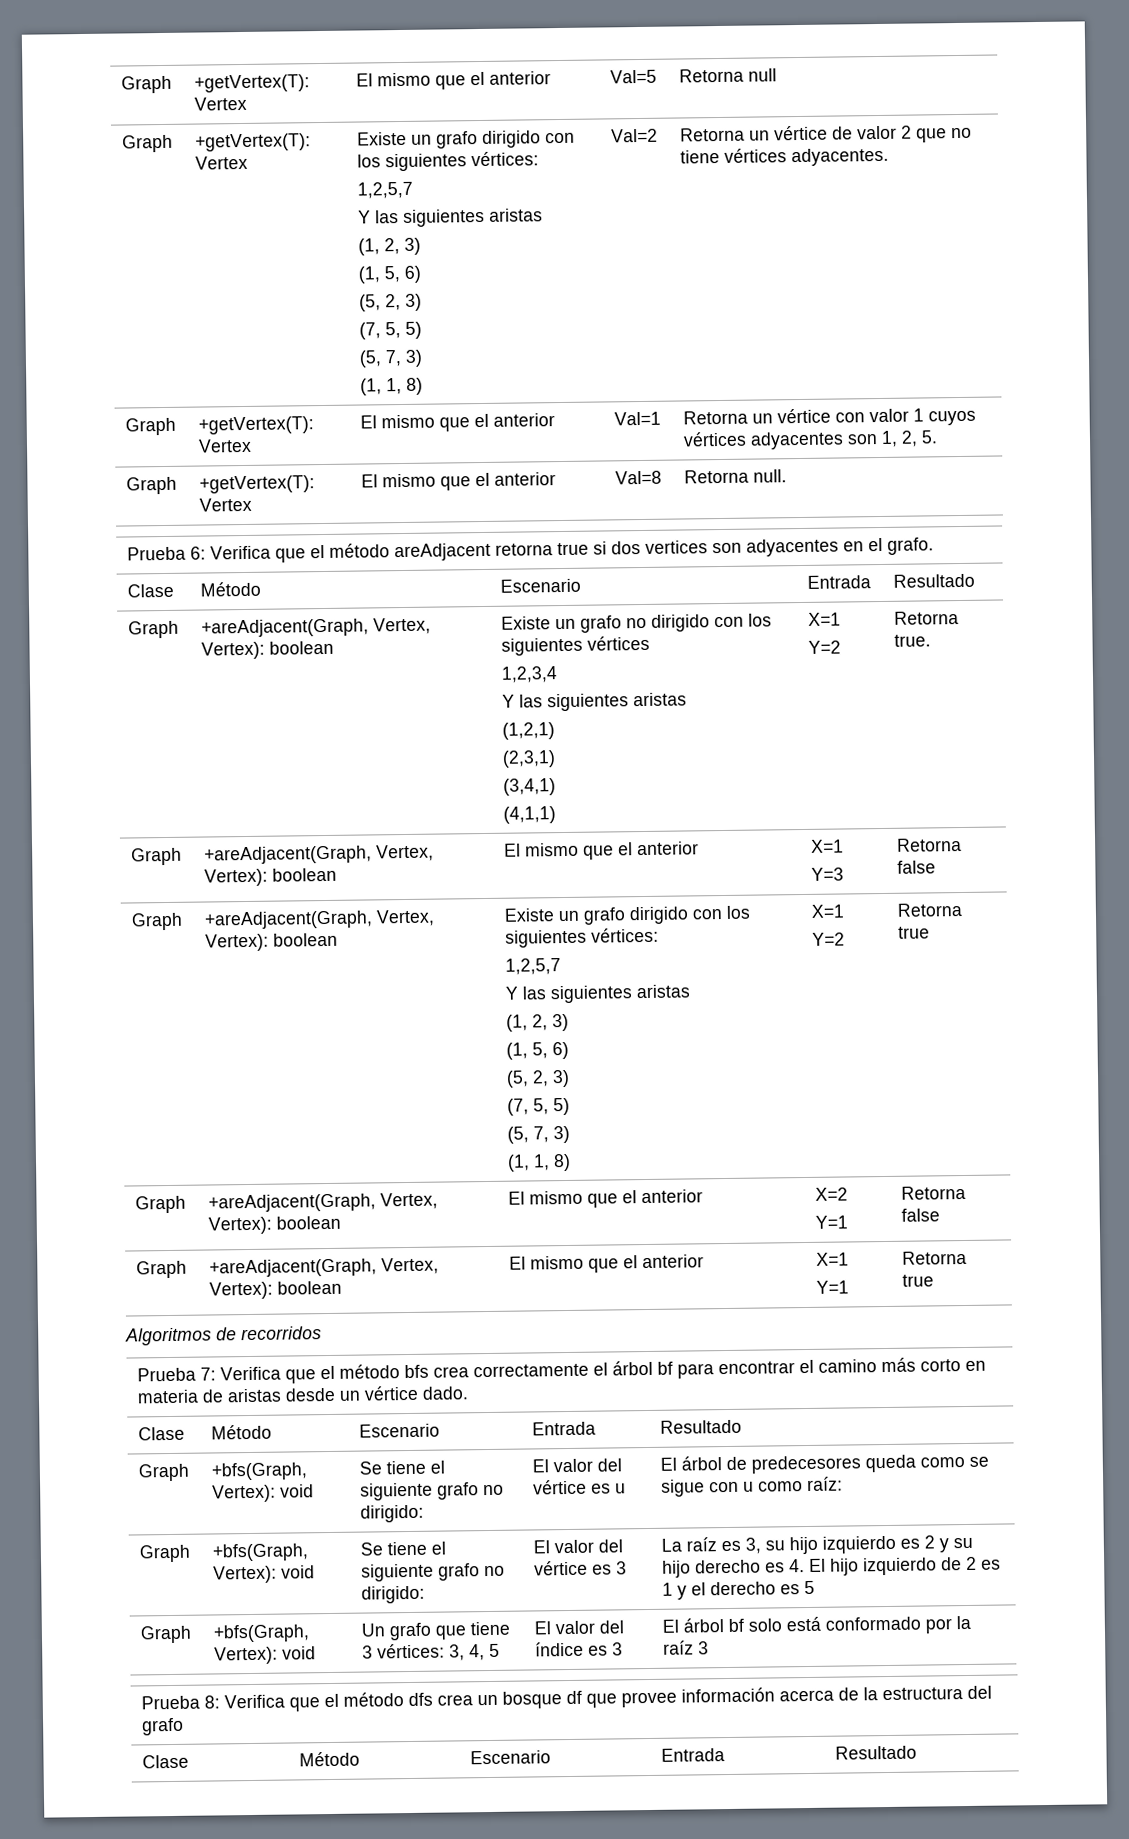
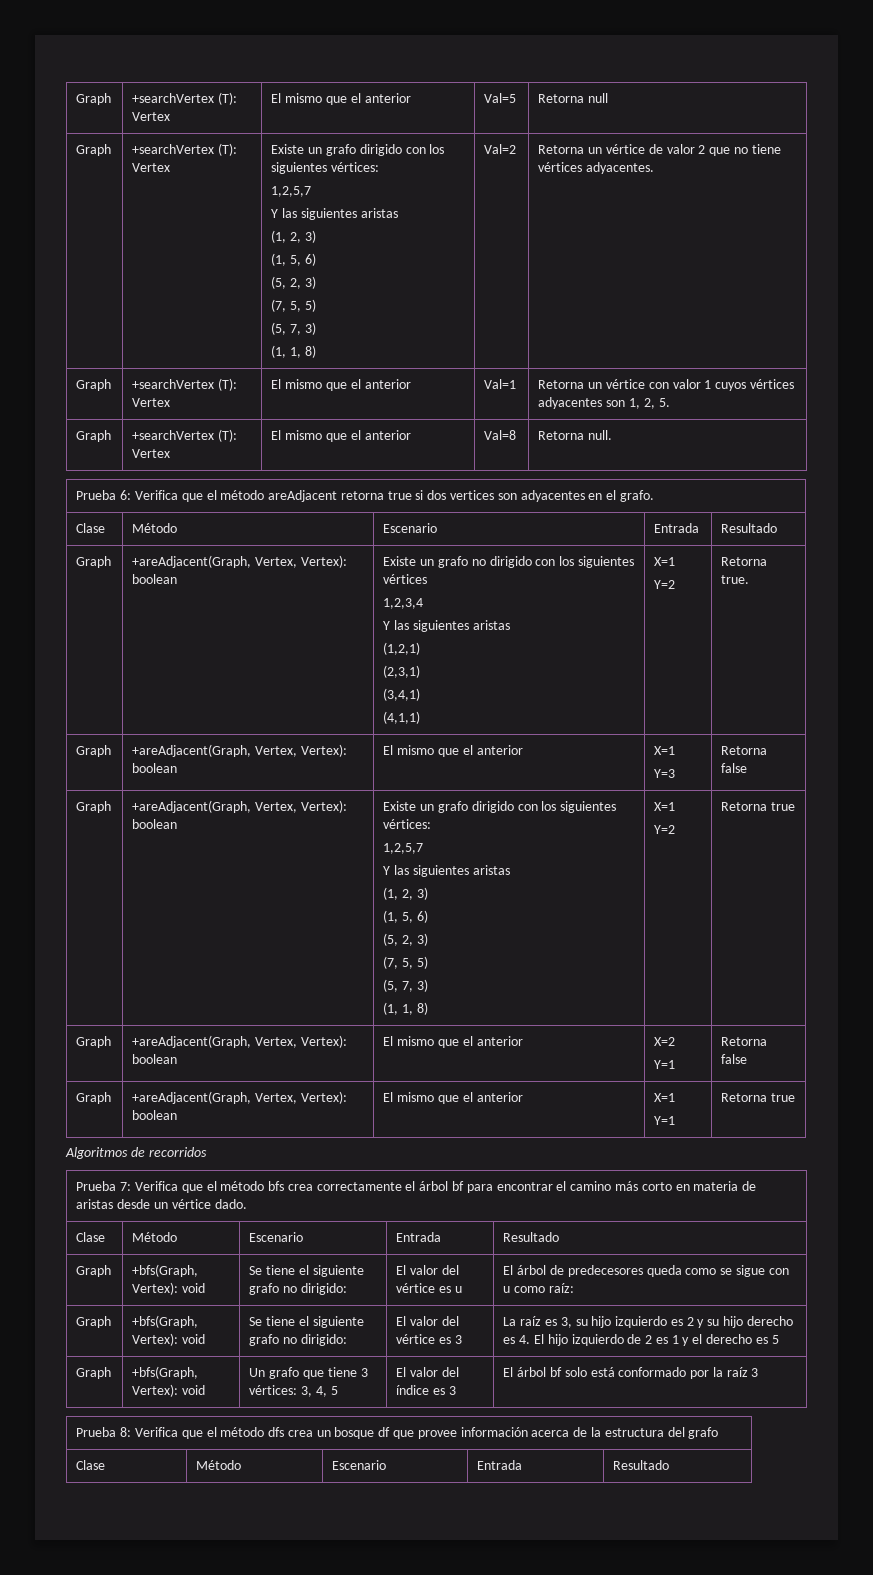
[121,75,173,94] [194,74,311,93] Graph | +getVertex(T): -> [76,93,112,105] [132,92,238,105] Graph | +searchVertex (T):
[195,133,312,152] +getVertex(T): -> [132,143,238,156] +searchVertex (T):
[198,416,315,435] +getVertex(T): -> [132,378,238,391] +searchVertex (T):
[199,475,316,494] +getVertex(T): -> [132,429,238,442] +searchVertex (T):

